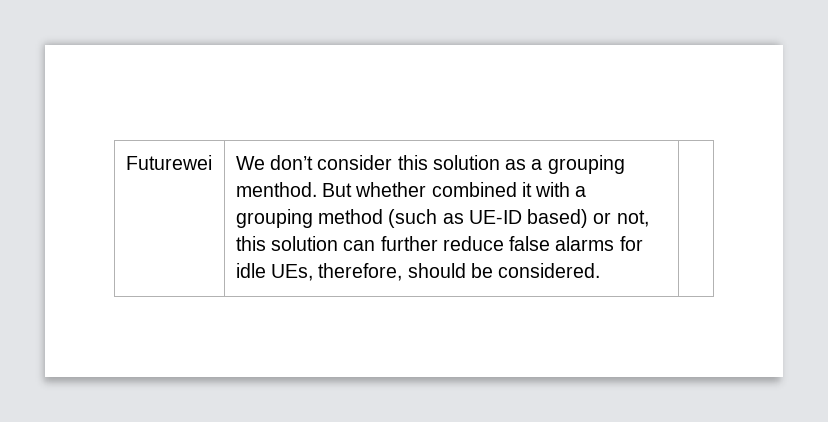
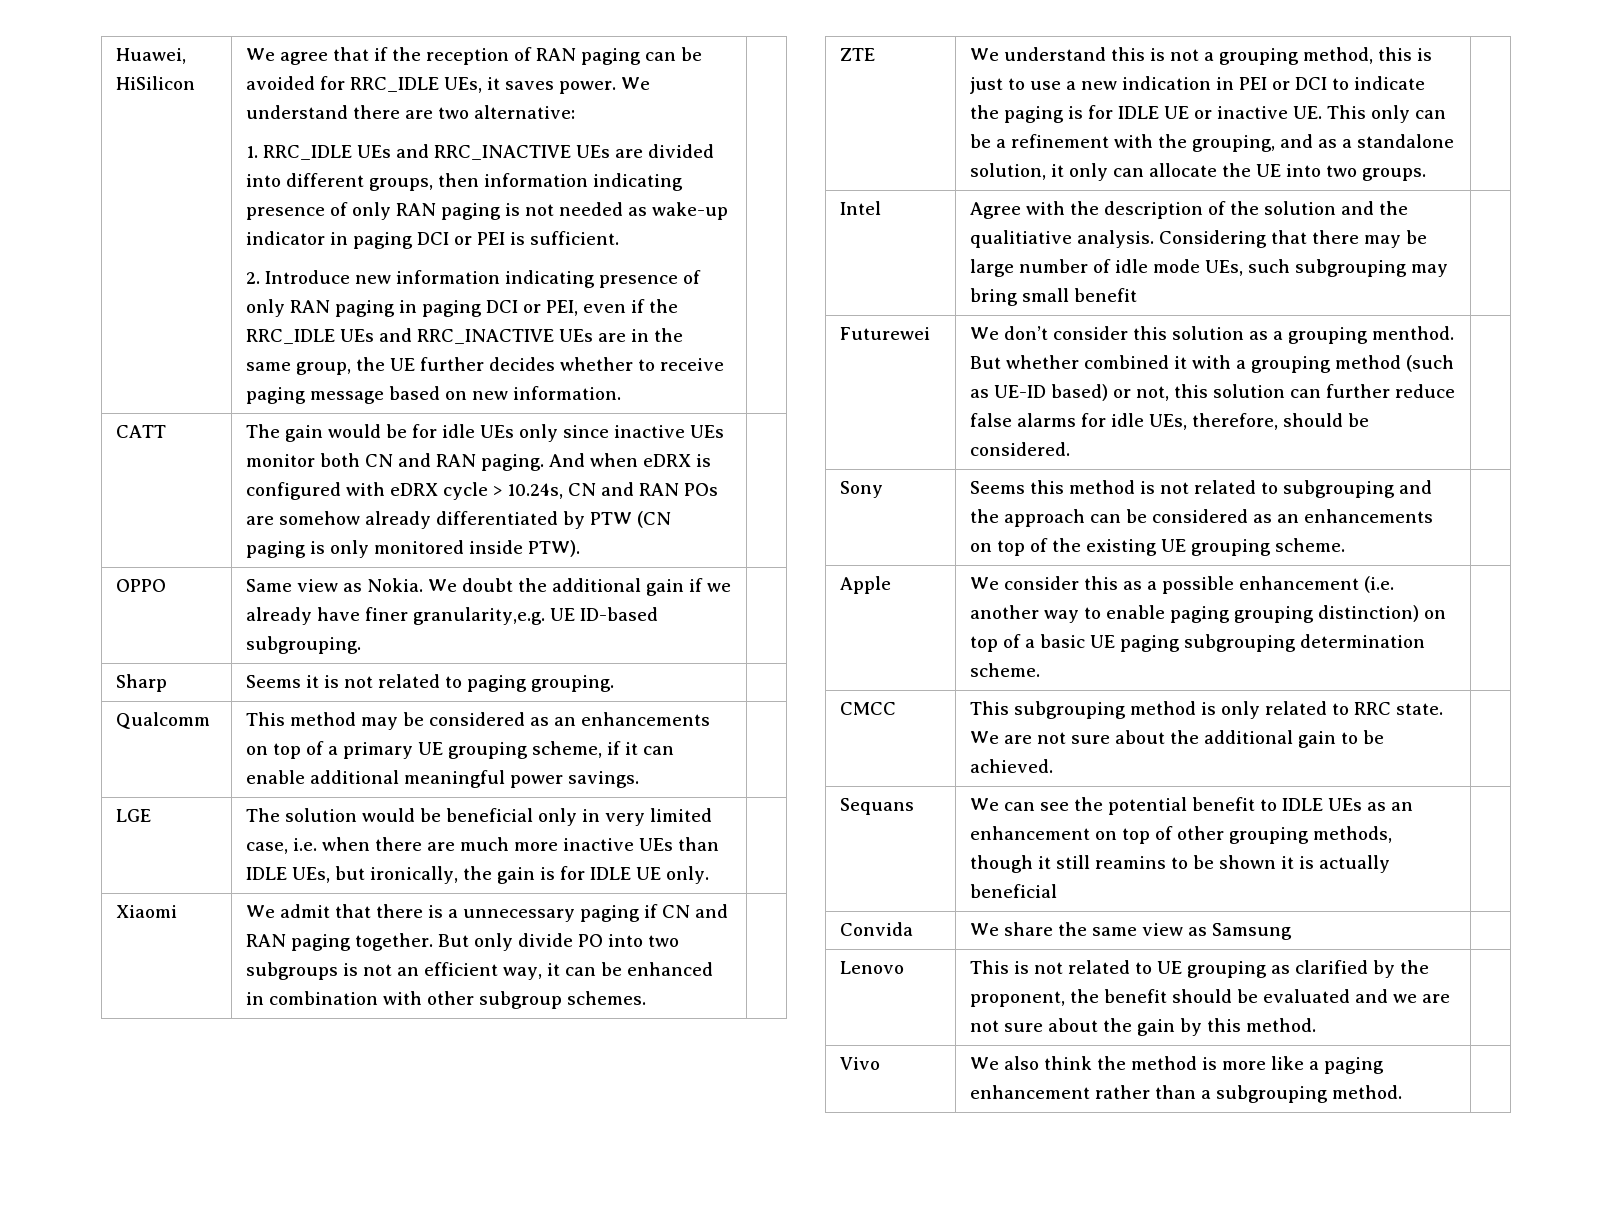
(125, 162) none -> [115,48,186,64] [115,76,195,90] [245,47,702,65] [245,76,650,94] [245,105,575,119] [245,144,714,160] [245,173,683,191] [245,202,728,220] [245,231,619,249] [245,270,701,288] [245,299,678,317] [245,328,683,344] [245,357,724,375] [245,386,621,404] [115,425,166,438] [245,424,724,442] [245,453,711,471] [245,482,718,500] [245,511,671,529] [245,540,580,558] [115,579,166,592] [245,578,731,596] [245,607,658,625] [245,636,361,654] [115,674,167,692] [245,674,614,692] [115,712,210,729] [245,712,710,730] [245,741,674,759] [245,770,639,788] [115,809,151,822] [245,808,712,826] [245,837,719,854] [245,866,709,884] [115,905,177,918] [245,904,728,922] [245,933,679,951] [245,962,713,980] [245,991,646,1009] [839,48,875,61] [969,47,1432,65] [969,76,1425,94] [969,105,1446,123] [969,134,1454,152] [969,163,1426,181] [839,201,881,215] [969,201,1408,219] [969,230,1427,248] [969,259,1448,277] [969,288,1137,306] Huawei, HiSilicon | We agree that if the reception of RAN paging can be avoided for RRC_IDLE UEs, it saves power. We understand there are two alternative: // 1. RRC_IDLE UEs and RRC_INACTIVE UEs are divided into different groups, then information indicating presence of only RAN paging is not needed as wake-up indicator in paging DCI or PEI is sufficient. // 2. Introduce new information indicating presence of only RAN paging in paging DCI or PEI, even if the RRC_IDLE UEs and RRC_INACTIVE UEs are in the same group, the UE further decides whether to receive paging message based on new information. | // CATT | The gain would be for idle UEs only since inactive UEs monitor both CN and RAN paging. And when eDRX is configured with eDRX cycle > 10.24s, CN and RAN POs are somehow already differentiated by PTW (CN paging is only monitored inside PTW). | // OPPO | Same view as Nokia. We doubt the additional gain if we already have finer granularity,e.g. UE ID-based subgrouping. | // Sharp | Seems it is not related to paging grouping. | // Qualcomm | This method may be considered as an enhancements on top of a primary UE grouping scheme, if it can enable additional meaningful power savings. | // LGE | The solution would be beneficial only in very limited case, i.e. when there are much more inactive UEs than IDLE UEs, but ironically, the gain is for IDLE UE only. | // Xiaomi | We admit that there is a unnecessary paging if CN and RAN paging together. But only divide PO into two subgroups is not an efficient way, it can be enhanced in combination with other subgroup schemes. | // ZTE | We understand this is not a grouping method, this is just to use a new indication in PEI or DCI to indicate the paging is for IDLE UE or inactive UE. This only can be a refinement with the grouping, and as a standalone solution, it only can allocate the UE into two groups. | // Intel | Agree with the description of the solution and the qualitiative analysis. Considering that there may be large number of idle mode UEs, such subgrouping may bring small benefit | //
(601, 270) none -> [839,481,883,498] [969,480,1432,498] [969,509,1433,527] [969,538,1345,556] [839,576,891,594] [969,576,1394,594] [969,605,1446,623] [969,634,1425,652] [969,663,1040,677] [839,702,896,715] [969,701,1443,719] [969,730,1384,748] [969,759,1053,773] [839,798,914,815] [969,797,1413,815] [969,826,1392,844] [969,855,1390,873] [969,884,1057,898] [839,922,913,936] [969,922,1292,940] [839,961,904,974] [969,960,1429,978] [969,989,1450,1007] [969,1018,1316,1036] [839,1057,880,1070] [969,1056,1384,1074] [969,1085,1402,1103] // Sony | Seems this method is not related to subgrouping and the approach can be considered as an enhancements on top of the existing UE grouping scheme. | // Apple | We consider this as a possible enhancement (i.e. another way to enable paging grouping distinction) on top of a basic UE paging subgrouping determination scheme. | // CMCC | This subgrouping method is only related to RRC state. We are not sure about the additional gain to be achieved. | // Sequans | We can see the potential benefit to IDLE UEs as an enhancement on top of other grouping methods, though it still reamins to be shown it is actually beneficial | // Convida | We share the same view as Samsung | // Lenovo | This is not related to UE grouping as clarified by the proponent, the benefit should be evaluated and we are not sure about the gain by this method. | // Vivo | We also think the method is more like a paging enhancement rather than a subgrouping method. |

